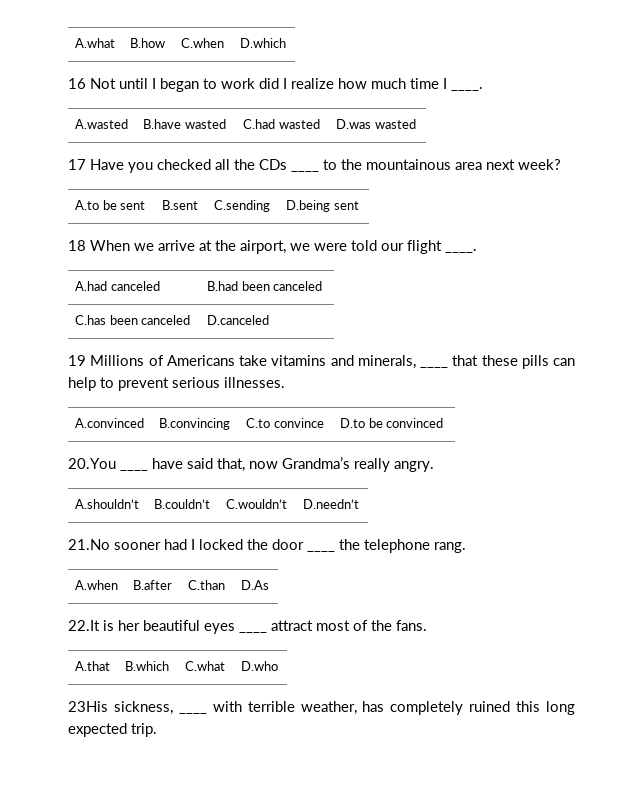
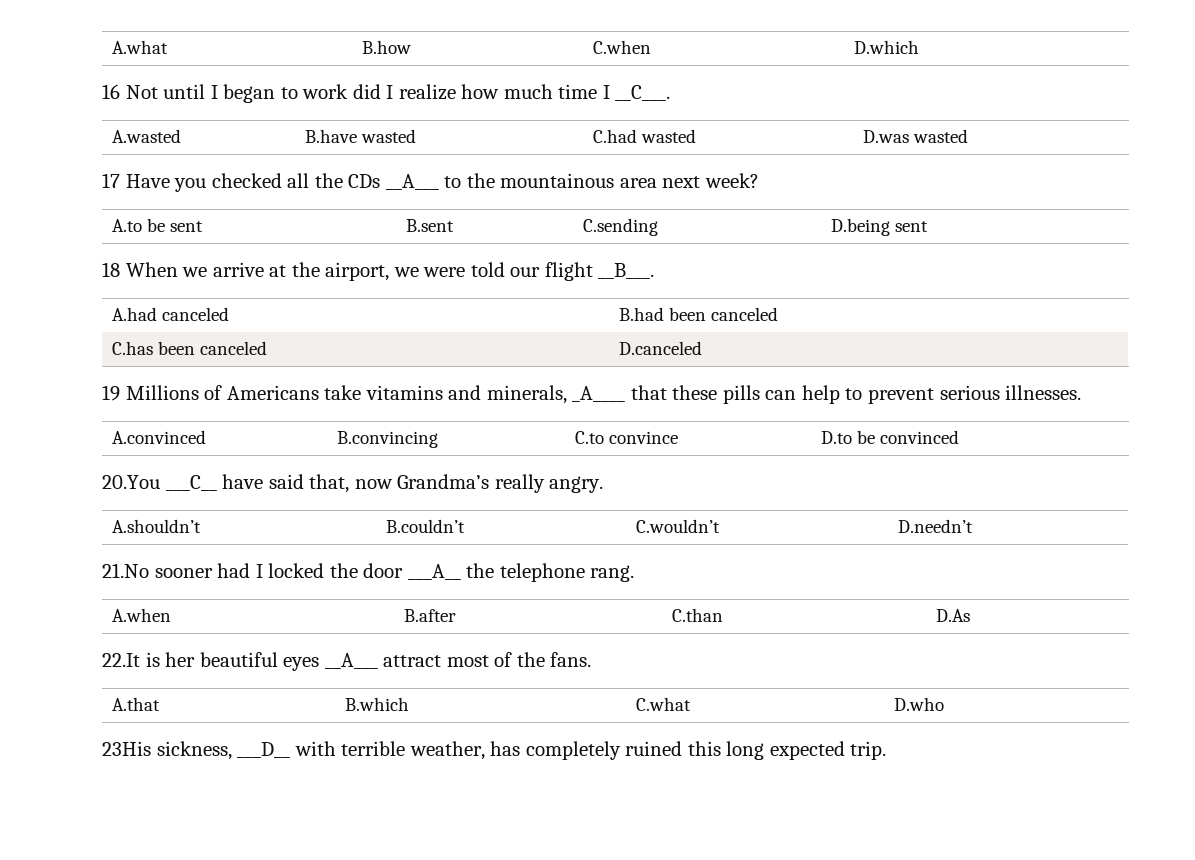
[451,87,483,91] ____. -> [615,85,671,101] __C___.
[291,170,319,172] ____ -> [385,174,439,190] __A___
[445,249,477,253] ____. -> [598,263,655,279] __B___.
[420,366,448,368] ____ -> [572,386,626,402] _A____
[120,469,148,471] ____ -> [165,475,217,491] ___C__
[307,550,335,552] ____ -> [407,564,461,580] ___A__
[239,631,267,633] ____ -> [324,653,378,669] __A___
[178,712,207,714] ____ -> [237,742,291,758] ___D__

